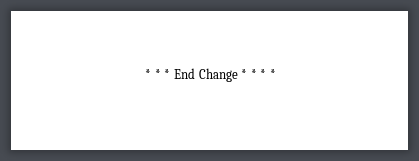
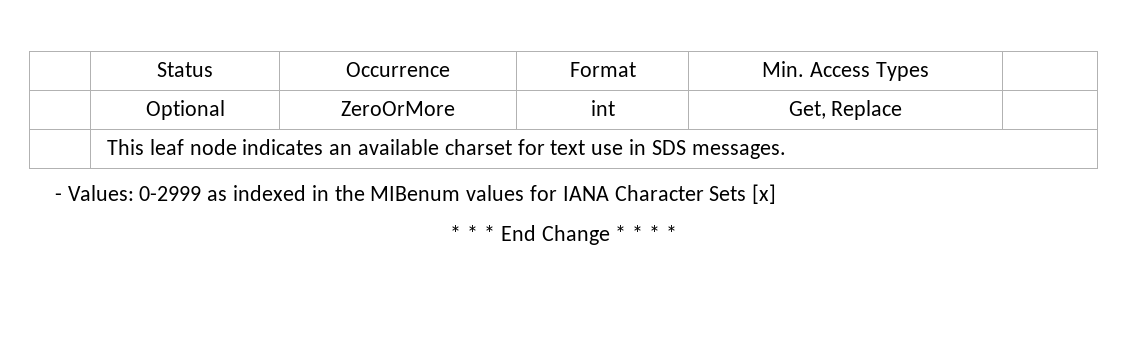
(145, 74) none -> [157,62,213,77] [346,62,450,77] [569,62,636,77] [762,61,929,81] [145,100,225,120] [341,101,455,116] [590,100,615,116] [788,100,903,120] [106,139,786,159] [54,184,777,204] | Status | Occurrence | Format | Min. Access Types | // | Optional | ZeroOrMore | int | Get, Replace | // | This leaf node indicates an available charset for text use in SDS messages. // - Values: 0-2999 as indexed in the MIBenum values for IANA Character Sets [x] //

